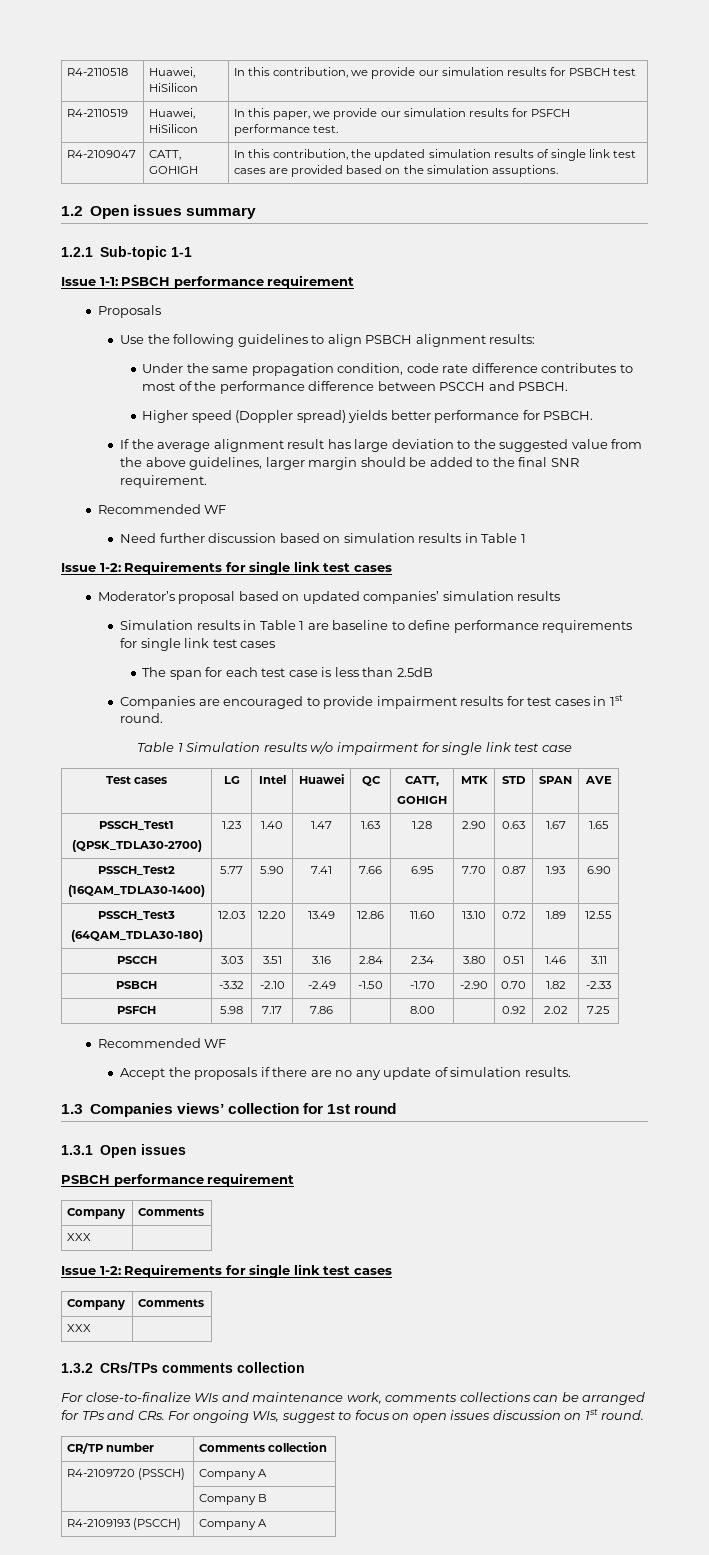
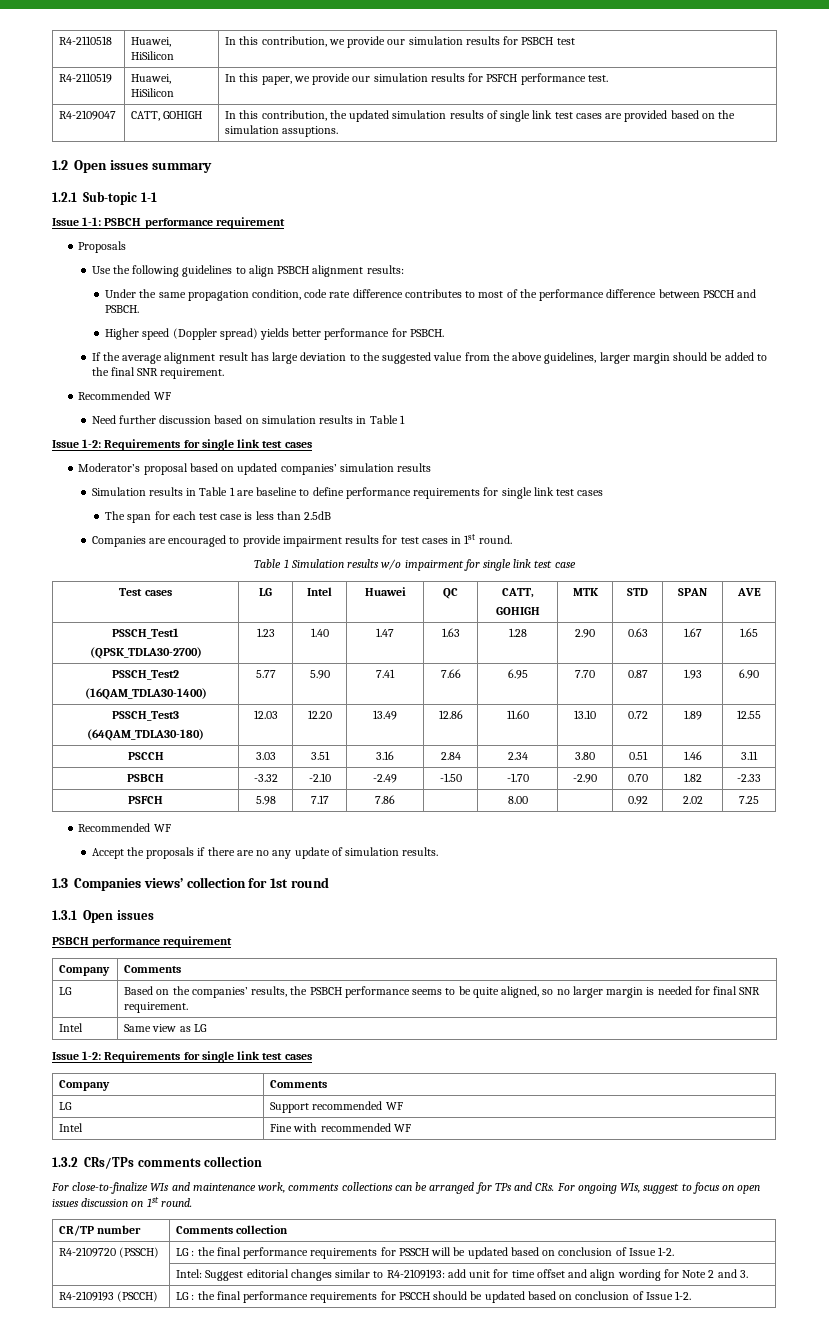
[67,1233,92,1241] XXX | -> [59,987,73,995] [124,986,761,998] [124,1002,189,1013] [59,1023,84,1032] [124,1024,207,1032] LG | Based on the companies’ results, the PSBCH performance seems to be quite aligned, so no larger margin is needed for final SNR requirement. // Intel | Same view as LG
[67,1324,92,1332] XXX | -> [59,1102,73,1110] [270,1101,403,1113] [59,1123,84,1132] [270,1123,411,1132] LG | Support recommended WF // Intel | Fine with recommended WF
[199,1469,268,1480] [199,1494,268,1505] [67,1518,182,1530] [199,1519,268,1530] Company A // | Company B // R4-2109193 (PSCCH) | Company A -> [176,1247,675,1259] [176,1269,748,1281] [59,1291,159,1302] [176,1291,692,1303] LG : the final performance requirements for PSSCH will be updated based on conclusion of Issue 1-2. // | Intel: Suggest editorial changes similar to R4-2109193: add unit for time offset and align wording for Note 2 and 3. // R4-2109193 (PSCCH) | LG : the final performance requirements for PSCCH should be updated based on conclusion of Issue 1-2.

